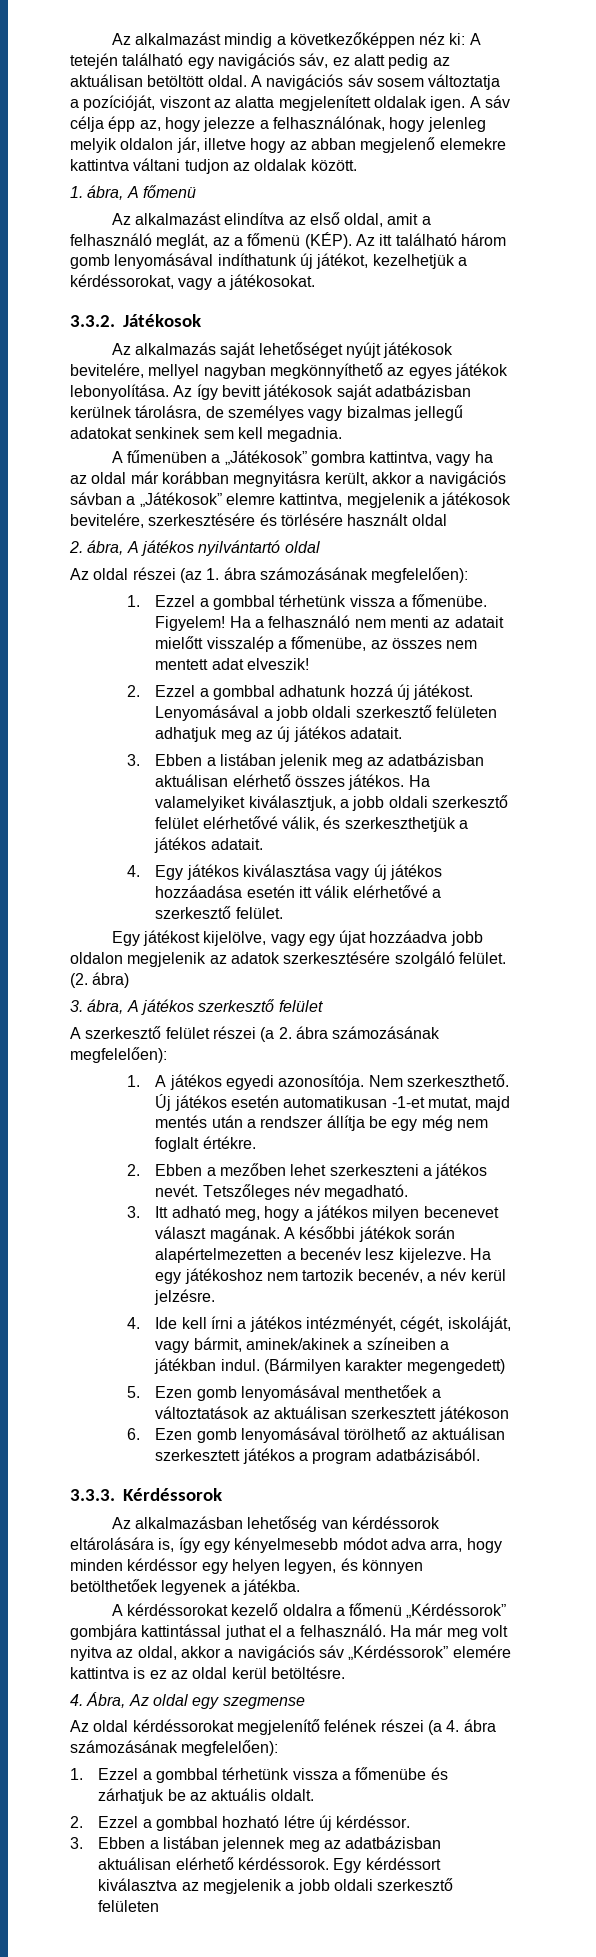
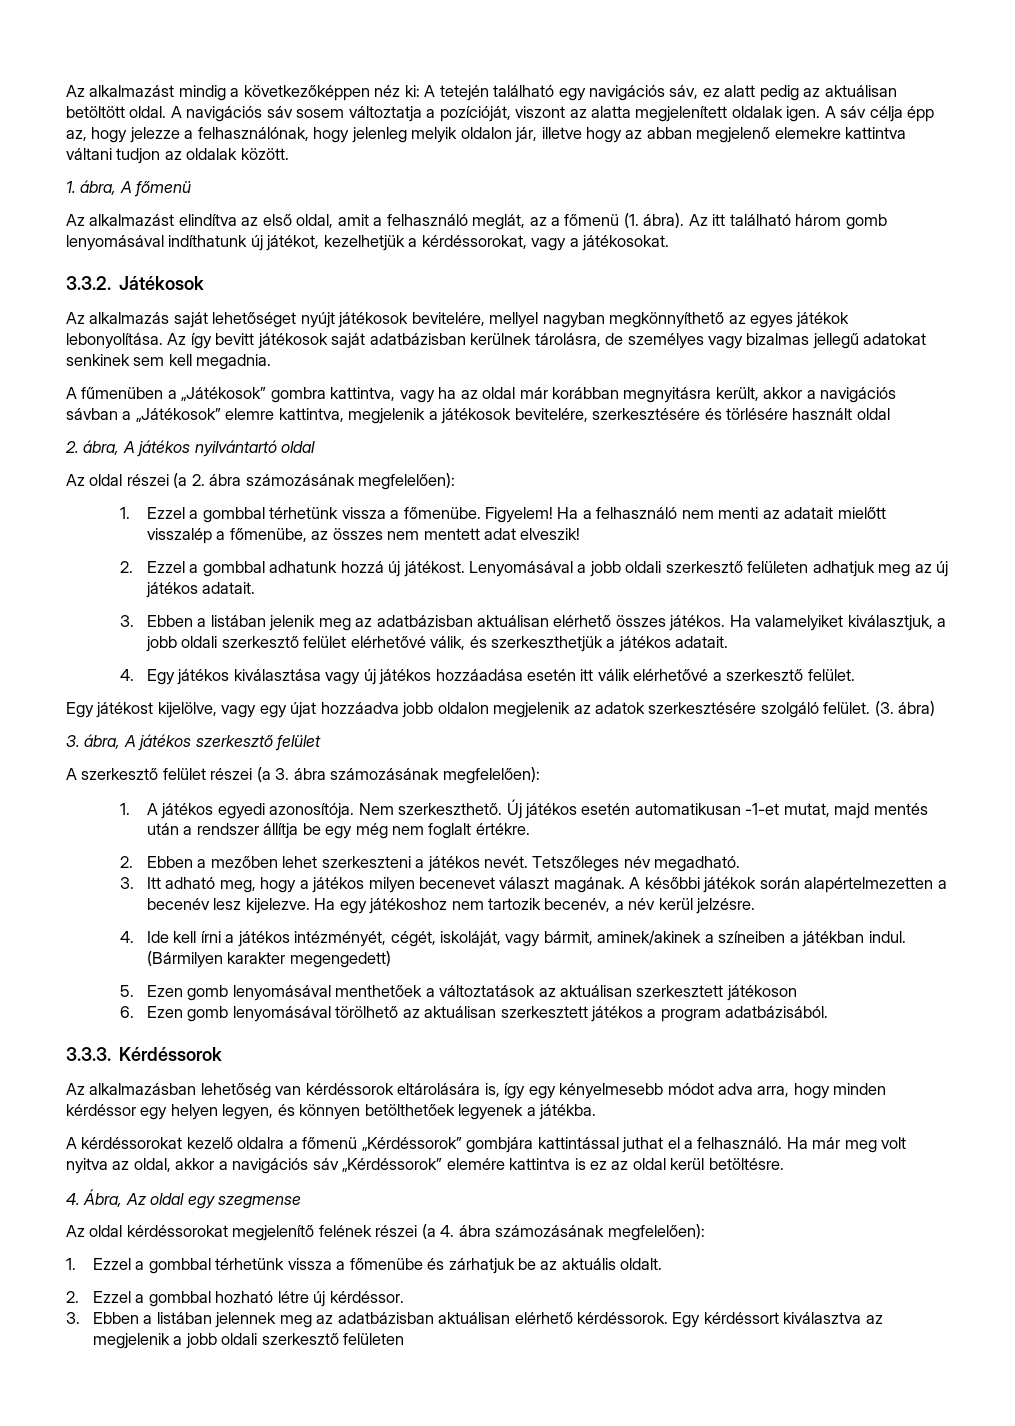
[304,232,352,249] (KÉP). -> [623,213,685,228] (1. ábra).
[179,568,220,583] (az 1. -> [173,473,205,488] (a 2.
[70,973,88,988] (2. -> [874,701,894,716] (3.
[278,1027,292,1039] 2. -> [275,768,290,780] 3.

